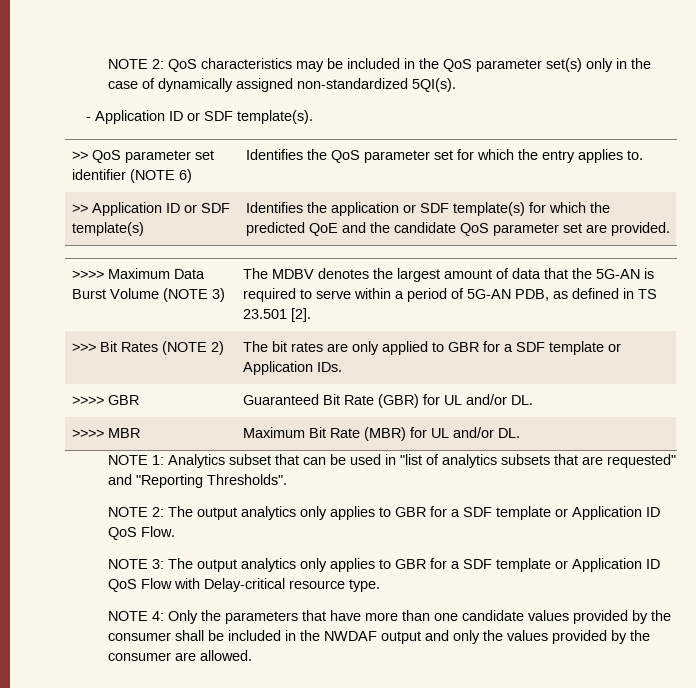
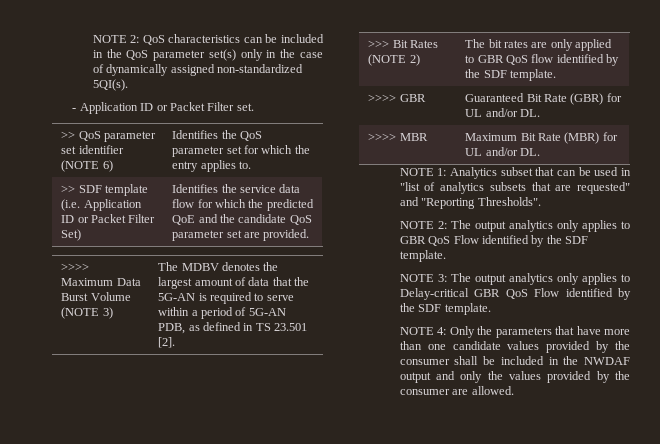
[295,61,324,72] may -> [243,37,263,43] can
[204,110,314,124] SDF template(s). -> [169,102,254,111] Packet Filter set.
[91,202,230,216] [71,222,144,236] [245,202,525,216] Application ID or SDF template(s) | Identifies the application or SDF template(s) -> [78,184,148,196] [61,199,142,211] [61,214,156,223] [61,229,82,241] [172,184,301,193] [172,199,195,208] SDF template (i.e. Application ID or Packet Filter Set) | Identifies the service data flow
[482,341,621,355] [242,361,342,375] for a SDF template or Application IDs. -> [505,54,619,66] [465,69,556,81] QoS flow identified by the SDF template.
[429,506,660,520] [107,526,175,540] for a SDF template or Application ID QoS Flow. -> [428,235,589,247] [399,250,446,262] QoS Flow identified by the SDF template.
[394,558,660,572] [107,578,380,592] GBR for a SDF template or Application ID QoS Flow with Delay-critical resource type. -> [399,288,631,300] [399,303,491,315] Delay-critical GBR QoS Flow identified by the SDF template.

